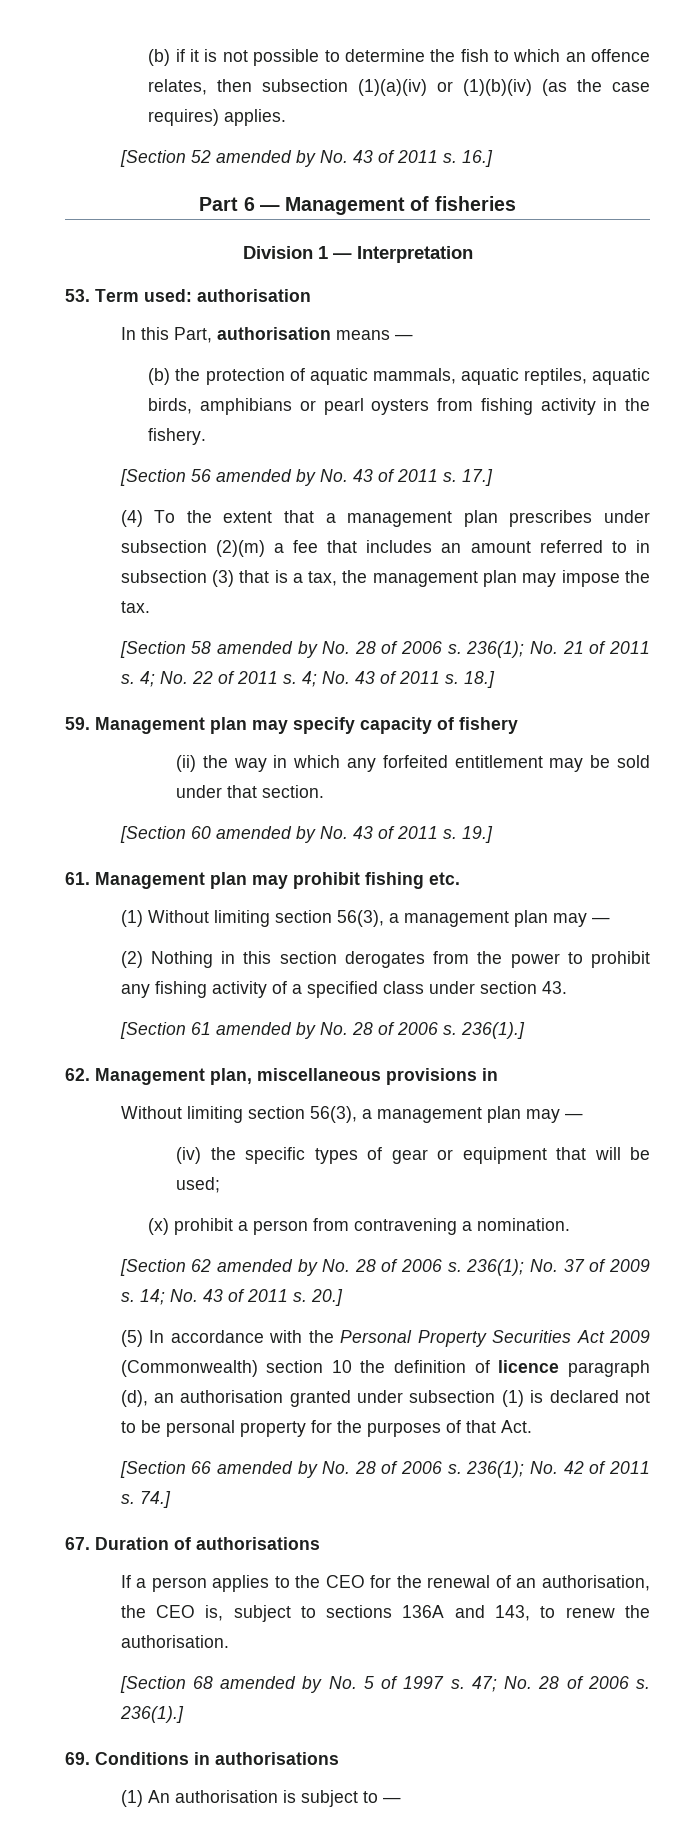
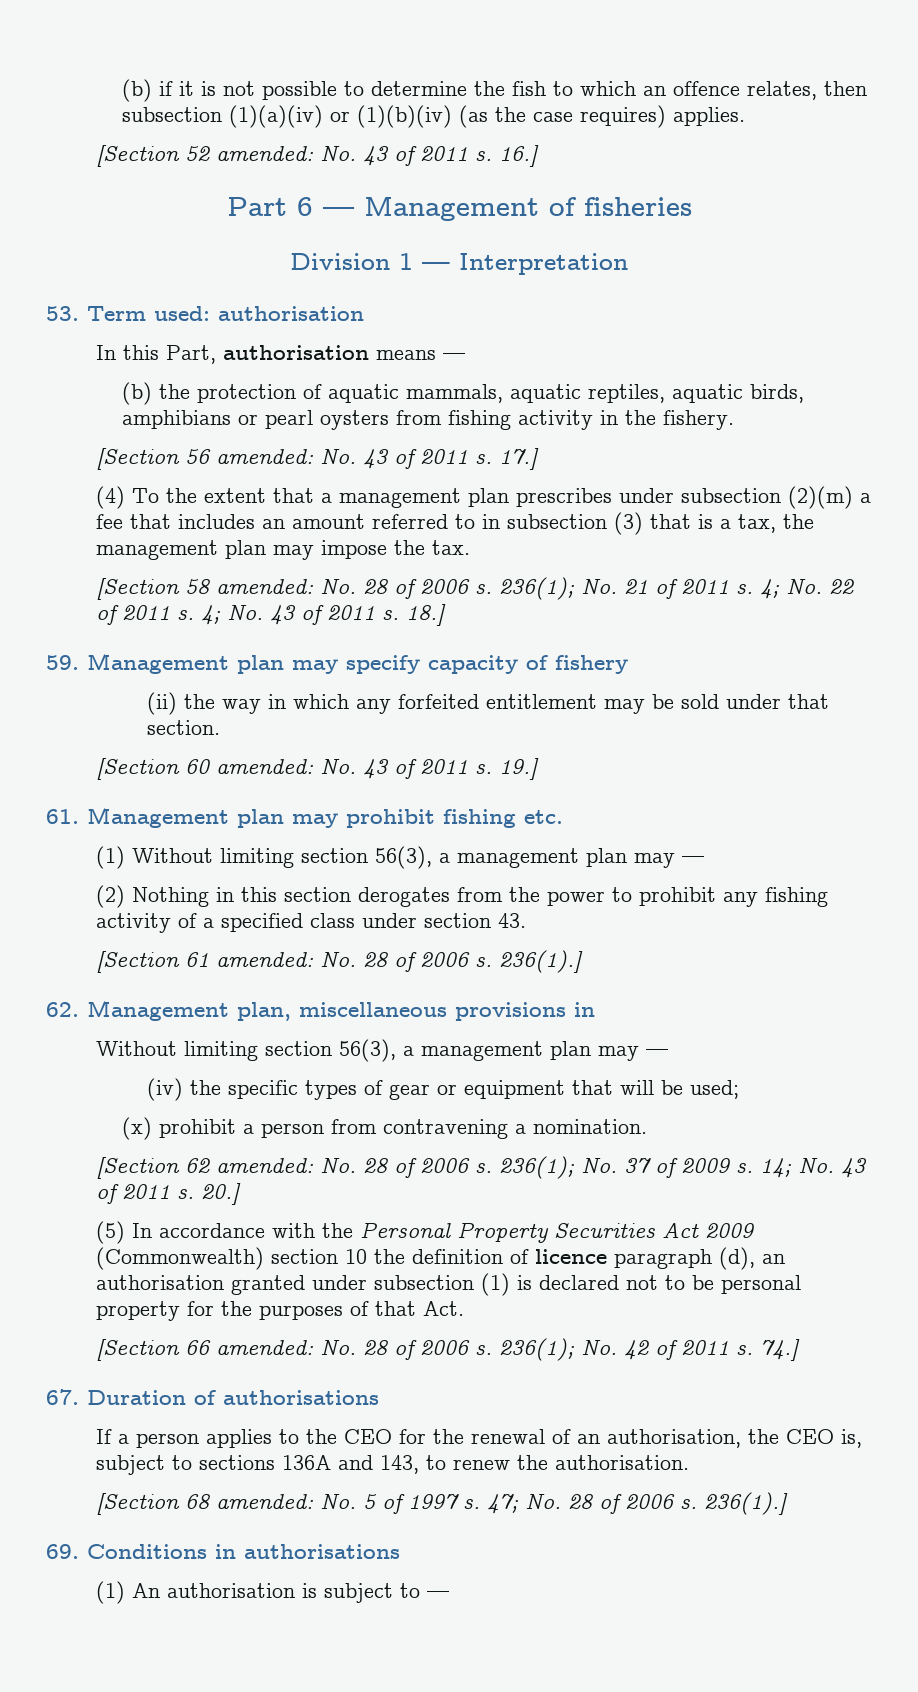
[215,150,316,167] amended by -> [216,146,315,161] amended:
[215,469,316,486] amended by -> [216,449,315,464] amended:
[216,641,318,658] amended by -> [216,579,315,594] amended:
[215,826,316,843] amended by -> [216,759,315,774] amended:
[215,1022,316,1039] amended by -> [216,952,315,967] amended:
[216,1259,318,1276] amended by -> [216,1158,315,1173] amended:
[216,1461,318,1478] amended by -> [216,1340,315,1355] amended:
[220,1676,323,1693] amended by -> [216,1494,315,1509] amended:

